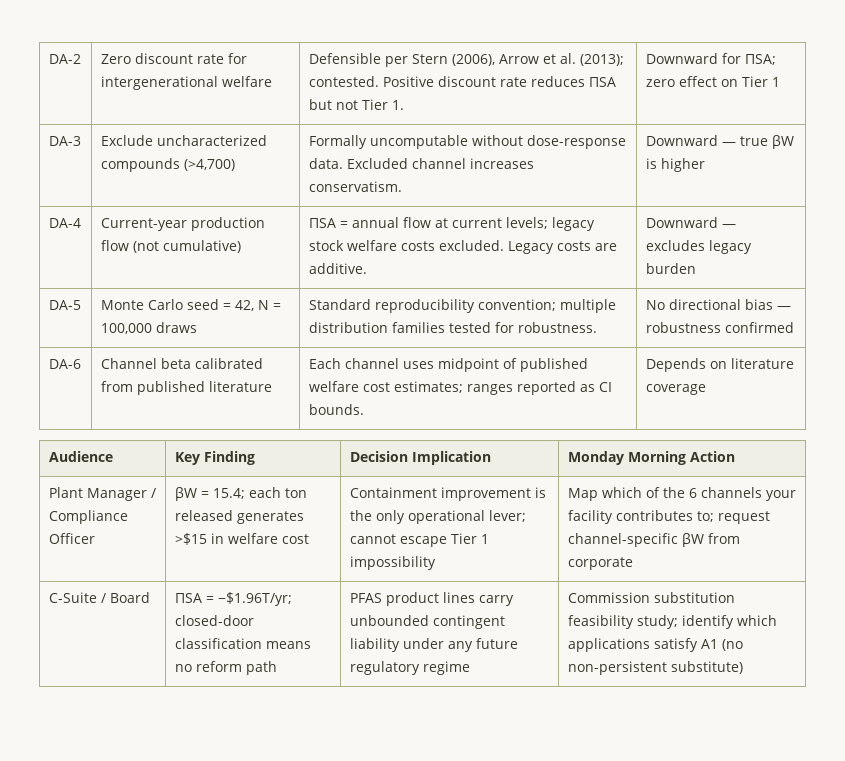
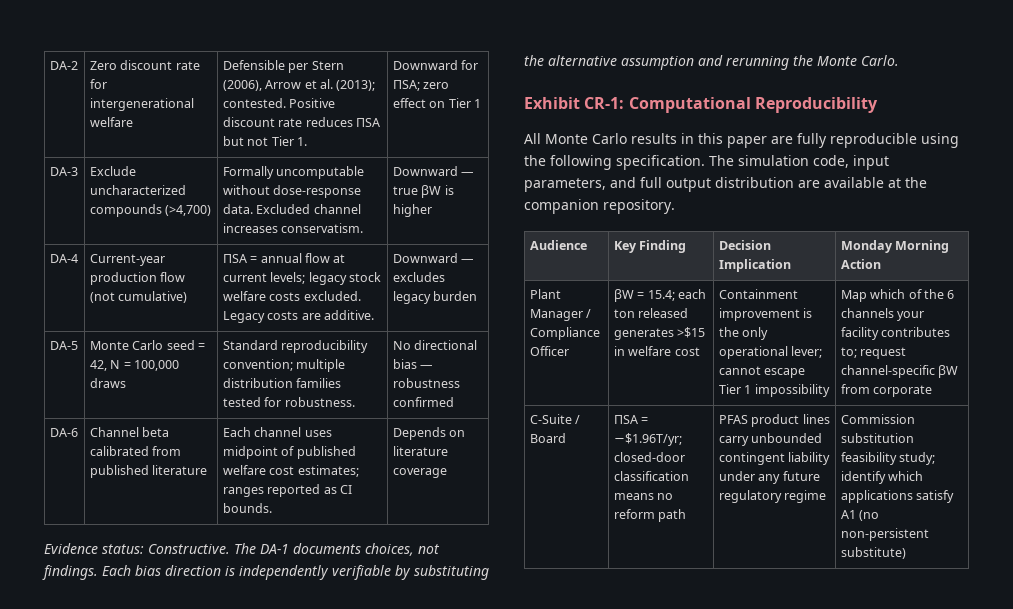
(706, 389) none -> [44,543,440,556] [42,565,489,580] [524,55,899,70] [524,97,878,113] [524,133,959,148] [524,155,889,170] [524,177,927,192] [524,199,675,214] // Evidence status: Constructive. The DA-1 documents choices, not findings. Each bias direction is independently verifiable by substituting the alternative assumption and rerunning the Monte Carlo. // Exhibit CR-1: Computational Reproducibility // All Monte Carlo results in this paper are fully reproducible using the following specification. The simulation code, input parameters, and full output distribution are available at the companion repository.

